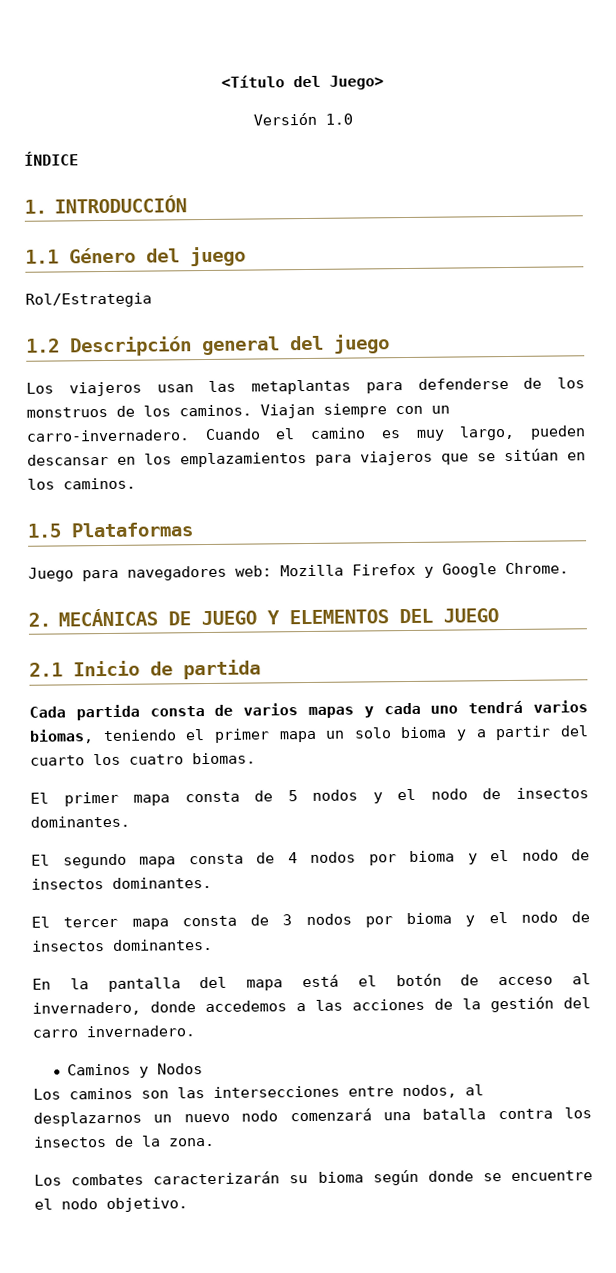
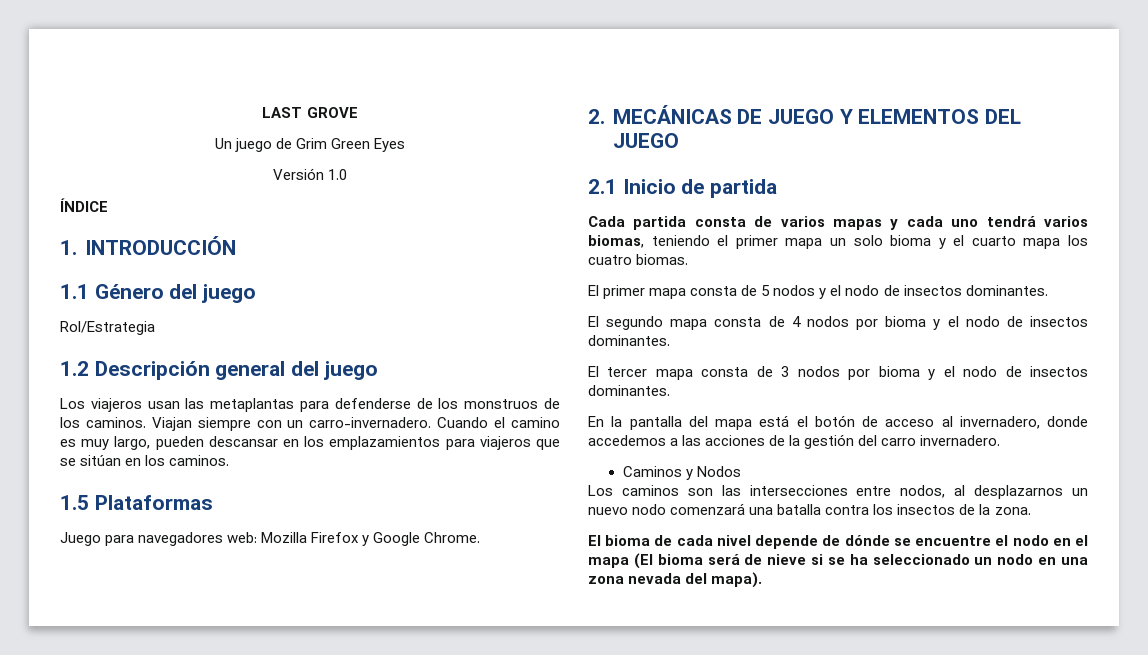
[221,75,384,90] <Título del Juego> -> [262,107,358,118] [214,138,406,152] LAST GROVE // Un juego de Grim Green Eyes
[475,725,589,741] [30,755,85,766] a partir del cuarto -> [953,235,1061,249] el cuarto mapa
[34,1169,593,1186] [34,1197,188,1213] Los combates caracterizarán su bioma según donde se encuentre el nodo objetivo. -> [588,535,1088,549] [588,553,1088,569] [588,572,763,588] El bioma de cada nivel depende de dónde se encuentre el nodo en el mapa (El bioma será de nieve si se ha seleccionado un nodo en una zona nevada del mapa).

